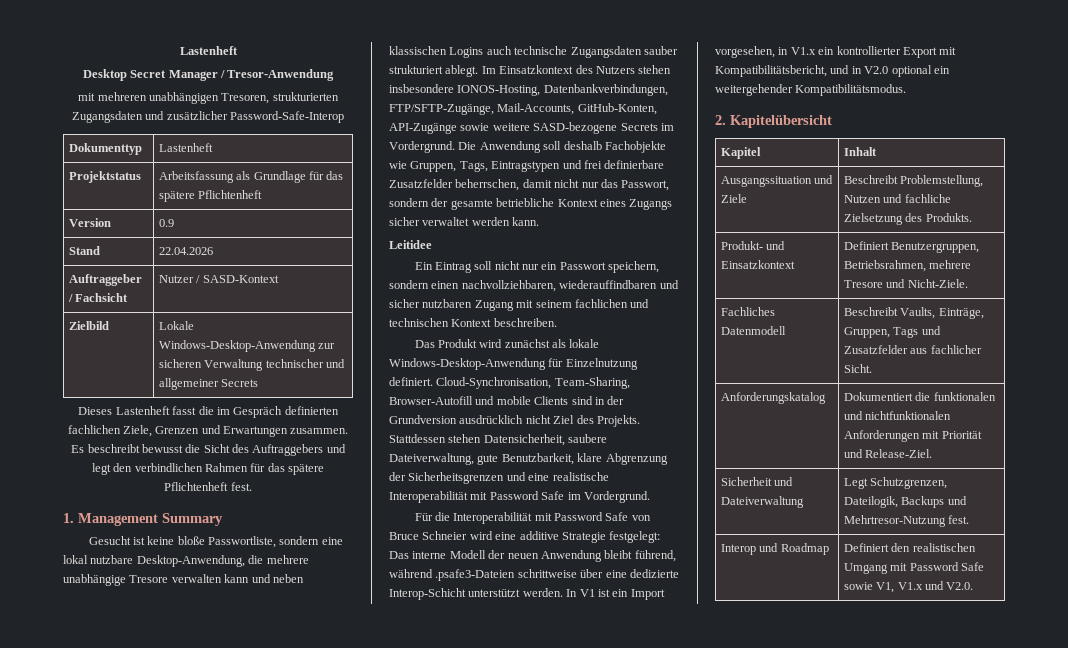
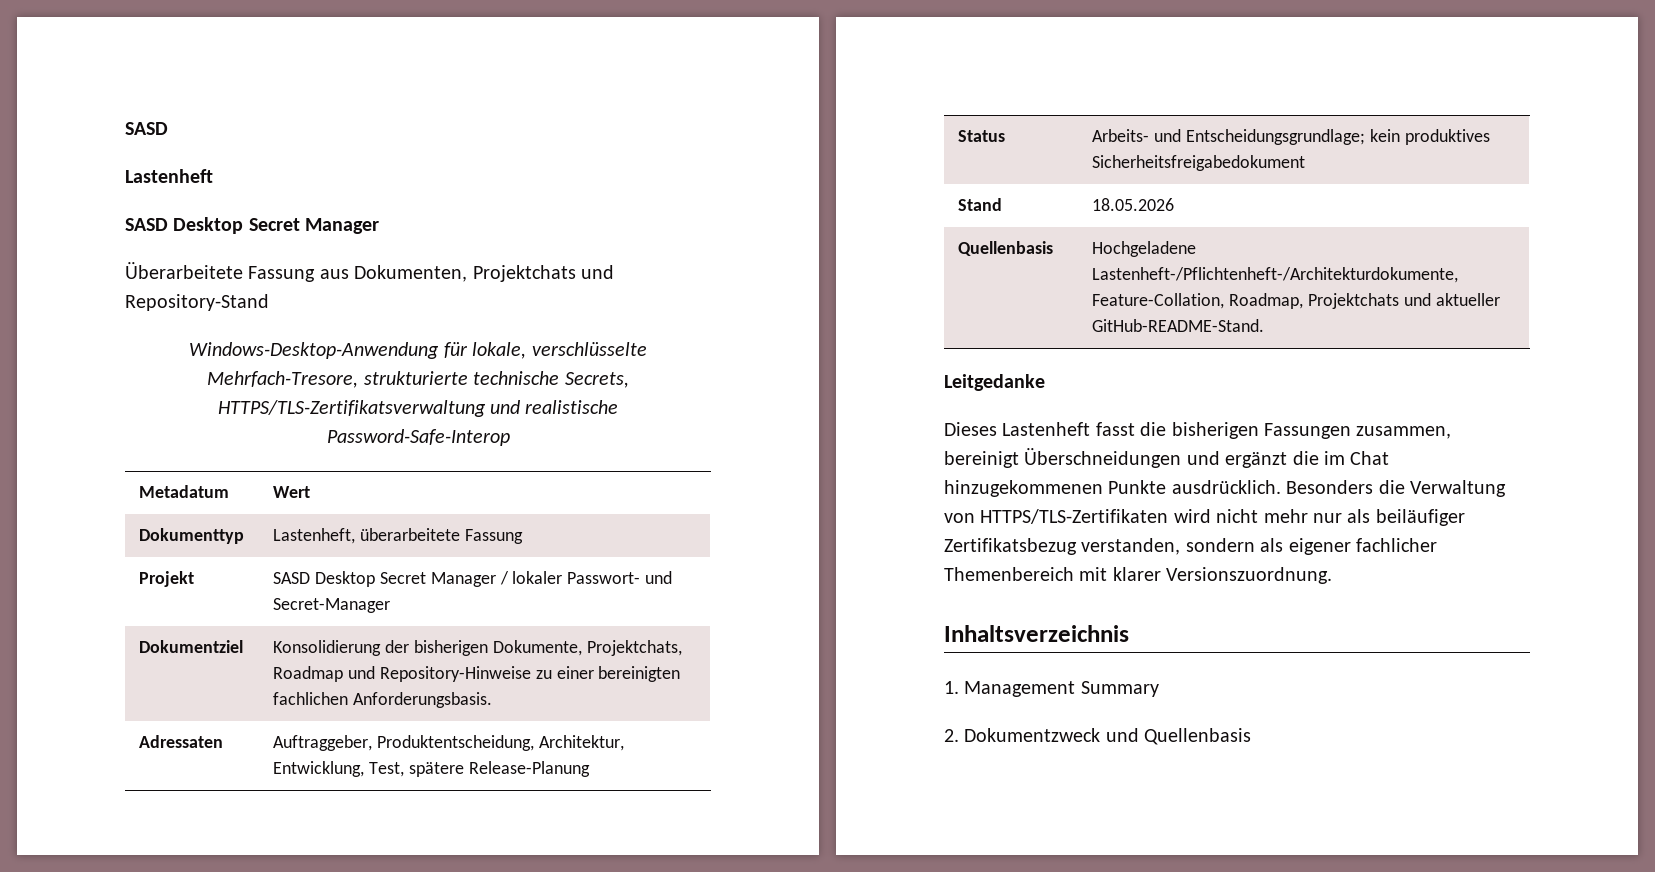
[179,46,238,55] [82,69,335,81] [78,92,339,104] [71,111,345,123] [68,143,142,155] [158,143,213,152] [68,171,141,183] [158,171,344,183] [158,190,263,202] [68,218,111,227] [158,219,174,227] [68,246,100,255] [158,247,213,255] [68,274,142,286] [67,293,129,302] [158,275,279,283] [68,321,109,330] [158,321,194,330] [158,340,336,352] [158,359,345,371] [158,378,259,390] [78,406,339,418] [67,425,349,437] [71,444,346,456] [91,463,325,475] [164,482,252,491] [63,513,223,526] [88,536,343,548] [63,555,309,567] [63,574,304,586] [389,46,678,58] [389,65,672,77] [389,84,668,96] [389,103,657,115] [389,122,674,134] [389,141,666,153] [389,160,665,172] [389,179,670,191] [389,198,673,210] [389,217,540,226] [389,240,432,249] [414,261,660,273] [389,280,679,292] [389,299,650,311] [389,318,557,327] [414,339,600,348] [389,358,638,370] [389,377,630,389] [389,396,625,405] [389,415,640,427] [389,434,608,446] [389,453,668,465] [389,472,609,484] [389,491,650,503] [414,512,651,524] [389,531,661,543] [389,550,676,562] [389,569,679,581] [389,588,665,600] [715,46,957,58] [715,65,950,77] [715,84,907,96] [715,115,832,128] [720,147,761,159] [843,147,877,156] [720,175,834,187] [720,194,747,203] [843,175,984,187] [843,194,951,203] [843,213,972,225] [720,241,786,250] [720,260,795,269] [843,241,980,253] [843,260,972,272] [843,279,968,288] [720,307,775,316] [720,326,786,335] [843,307,984,319] [843,326,941,338] [843,345,982,354] [843,364,872,373] [720,392,826,404] [843,392,996,401] [843,411,952,420] [843,430,982,442] [843,449,933,458] [720,477,794,486] [720,496,804,508] [843,477,948,489] [843,496,967,508] [843,515,970,527] [720,543,829,555] [843,543,976,552] [843,562,984,574] [843,581,974,593] Lastenheft // Desktop Secret Manager / Tresor-Anwendung // mit mehreren unabhängigen Tresoren, strukturierten Zugangsdaten und zusätzlicher Password-Safe-Interop // Dokumenttyp | Lastenheft // Projektstatus | Arbeitsfassung als Grundlage für das spätere Pflichtenheft // Version | 0.9 // Stand | 22.04.2026 // Auftraggeber / Fachsicht | Nutzer / SASD-Kontext // Zielbild | Lokale Windows-Desktop-Anwendung zur sicheren Verwaltung technischer und allgemeiner Secrets // Dieses Lastenheft fasst die im Gespräch definierten fachlichen Ziele, Grenzen und Erwartungen zusammen. Es beschreibt bewusst die Sicht des Auftraggebers und legt den verbindlichen Rahmen für das spätere Pflichtenheft fest. // 1. Management Summary // Gesucht ist keine bloße Passwortliste, sondern eine lokal nutzbare Desktop-Anwendung, die mehrere unabhängige Tresore verwalten kann und neben klassischen Logins auch technische Zugangsdaten sauber strukturiert ablegt. Im Einsatzkontext des Nutzers stehen insbesondere IONOS-Hosting, Datenbankverbindungen, FTP/SFTP-Zugänge, Mail-Accounts, GitHub-Konten, API-Zugänge sowie weitere SASD-bezogene Secrets im Vordergrund. Die Anwendung soll deshalb Fachobjekte wie Gruppen, Tags, Eintragstypen und frei definierbare Zusatzfelder beherrschen, damit nicht nur das Passwort, sondern der gesamte betriebliche Kontext eines Zugangs sicher verwaltet werden kann. // Leitidee // Ein Eintrag soll nicht nur ein Passwort speichern, sondern einen nachvollziehbaren, wiederauffindbaren und sicher nutzbaren Zugang mit seinem fachlichen und technischen Kontext beschreiben. // Das Produkt wird zunächst als lokale Windows-Desktop-Anwendung für Einzelnutzung definiert. Cloud-Synchronisation, Team-Sharing, Browser-Autofill und mobile Clients sind in der Grundversion ausdrücklich nicht Ziel des Projekts. Stattdessen stehen Datensicherheit, saubere Dateiverwaltung, gute Benutzbarkeit, klare Abgrenzung der Sicherheitsgrenzen und eine realistische Interoperabilität mit Password Safe im Vordergrund. // Für die Interoperabilität mit Password Safe von Bruce Schneier wird eine additive Strategie festgelegt: Das interne Modell der neuen Anwendung bleibt führend, während .psafe3-Dateien schrittweise über eine dedizierte Interop-Schicht unterstützt werden. In V1 ist ein Import vorgesehen, in V1.x ein kontrollierter Export mit Kompatibilitätsbericht, und in V2.0 optional ein weitergehender Kompatibilitätsmodus. // 2. Kapitelübersicht // Kapitel | Inhalt // Ausgangssituation und Ziele | Beschreibt Problemstellung, Nutzen und fachliche Zielsetzung des Produkts. // Produkt- und Einsatzkontext | Definiert Benutzergruppen, Betriebsrahmen, mehrere Tresore und Nicht-Ziele. // Fachliches Datenmodell | Beschreibt Vaults, Einträge, Gruppen, Tags und Zusatzfelder aus fachlicher Sicht. // Anforderungskatalog | Dokumentiert die funktionalen und nichtfunktionalen Anforderungen mit Priorität und Release-Ziel. // Sicherheit und Dateiverwaltung | Legt Schutzgrenzen, Dateilogik, Backups und Mehrtresor-Nutzung fest. // Interop und Roadmap | Definiert den realistischen Umgang mit Password Safe sowie V1, V1.x und V2.0. -> [125,122,168,135] [125,169,213,183] [125,217,380,234] [125,262,614,282] [125,294,269,311] [189,342,647,359] [207,371,629,388] [217,400,619,417] [326,429,510,446] [139,485,230,498] [273,486,311,498] [139,528,245,544] [273,528,523,544] [139,571,195,587] [273,571,673,587] [273,598,391,613] [139,640,244,653] [273,640,682,656] [273,666,681,682] [273,692,492,708] [139,735,224,748] [273,735,624,751] [273,761,590,777] [958,130,1006,142] [1092,129,1490,145] [1092,155,1306,171] [958,198,1003,211] [1092,198,1175,211] [958,241,1054,256] [1092,241,1197,257] [1092,267,1459,283] [1092,293,1500,309] [1092,319,1265,332] [944,374,1045,391] [944,422,1452,439] [944,448,1390,468] [944,480,1506,497] [944,509,1465,526] [944,538,1437,555] [944,567,1333,584] [944,625,1129,642] [944,681,1159,697] [944,728,1252,745] SASD // Lastenheft // SASD Desktop Secret Manager // Überarbeitete Fassung aus Dokumenten, Projektchats und Repository-Stand // Windows-Desktop-Anwendung für lokale, verschlüsselte Mehrfach-Tresore, strukturierte technische Secrets, HTTPS/TLS-Zertifikatsverwaltung und realistische Password-Safe-Interop // Metadatum | Wert // Dokumenttyp | Lastenheft, überarbeitete Fassung // Projekt | SASD Desktop Secret Manager / lokaler Passwort- und Secret-Manager // Dokumentziel | Konsolidierung der bisherigen Dokumente, Projektchats, Roadmap und Repository-Hinweise zu einer bereinigten fachlichen Anforderungsbasis. // Adressaten | Auftraggeber, Produktentscheidung, Architektur, Entwicklung, Test, spätere Release-Planung // Status | Arbeits- und Entscheidungsgrundlage; kein produktives Sicherheitsfreigabedokument // Stand | 18.05.2026 // Quellenbasis | Hochgeladene Lastenheft-/Pflichtenheft-/Architekturdokumente, Feature-Collation, Roadmap, Projektchats und aktueller GitHub-README-Stand. // Leitgedanke // Dieses Lastenheft fasst die bisherigen Fassungen zusammen, bereinigt Überschneidungen und ergänzt die im Chat hinzugekommenen Punkte ausdrücklich. Besonders die Verwaltung von HTTPS/TLS-Zertifikaten wird nicht mehr nur als beiläufiger Zertifikatsbezug verstanden, sondern als eigener fachlicher Themenbereich mit klarer Versionszuordnung. // Inhaltsverzeichnis // 1. Management Summary // 2. Dokumentzweck und Quellenbasis

